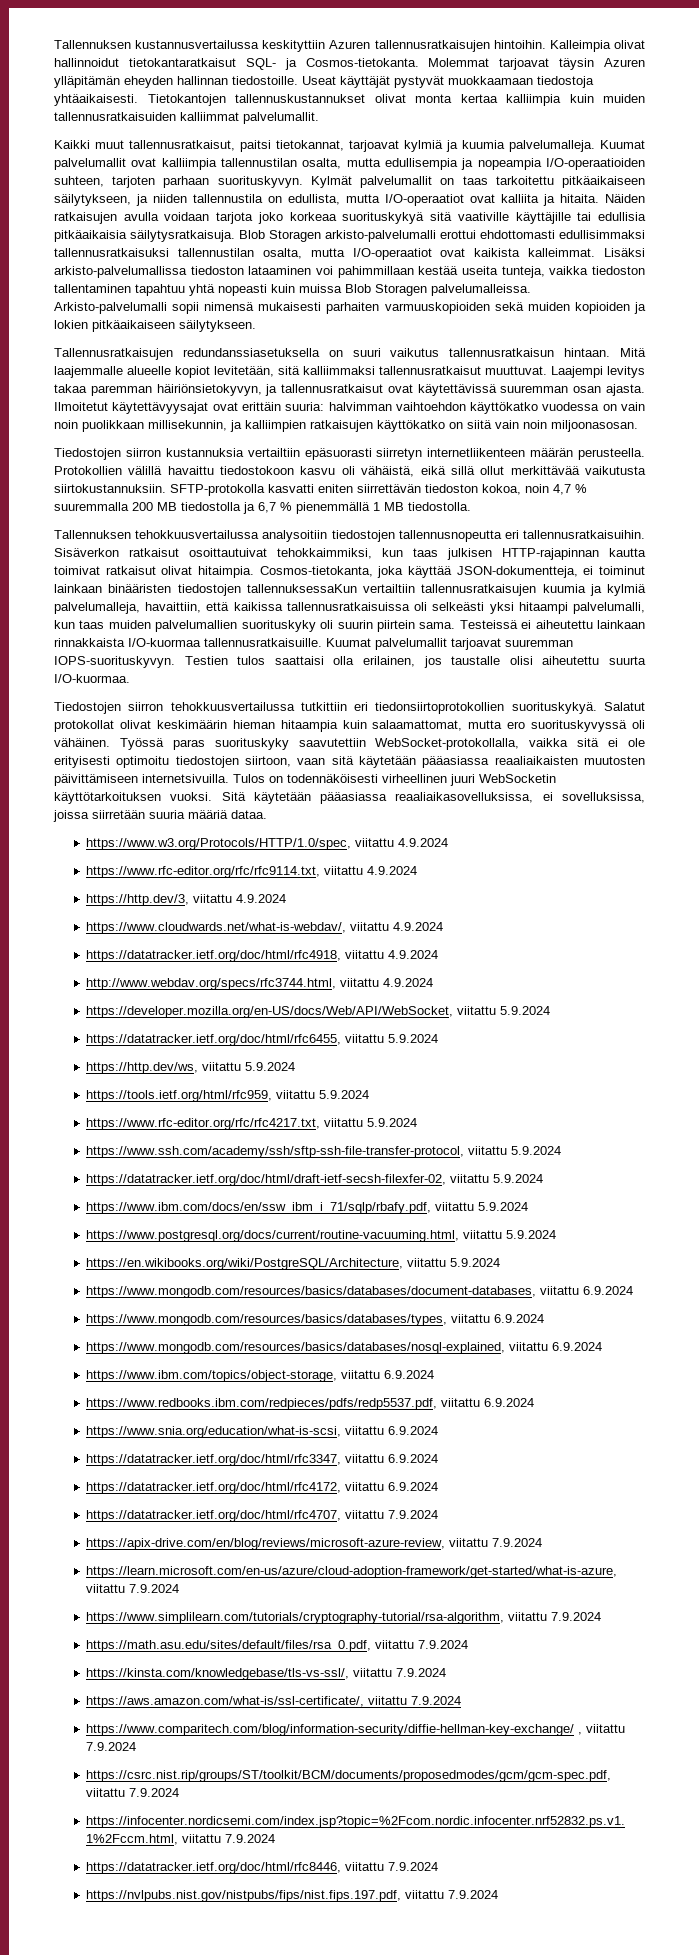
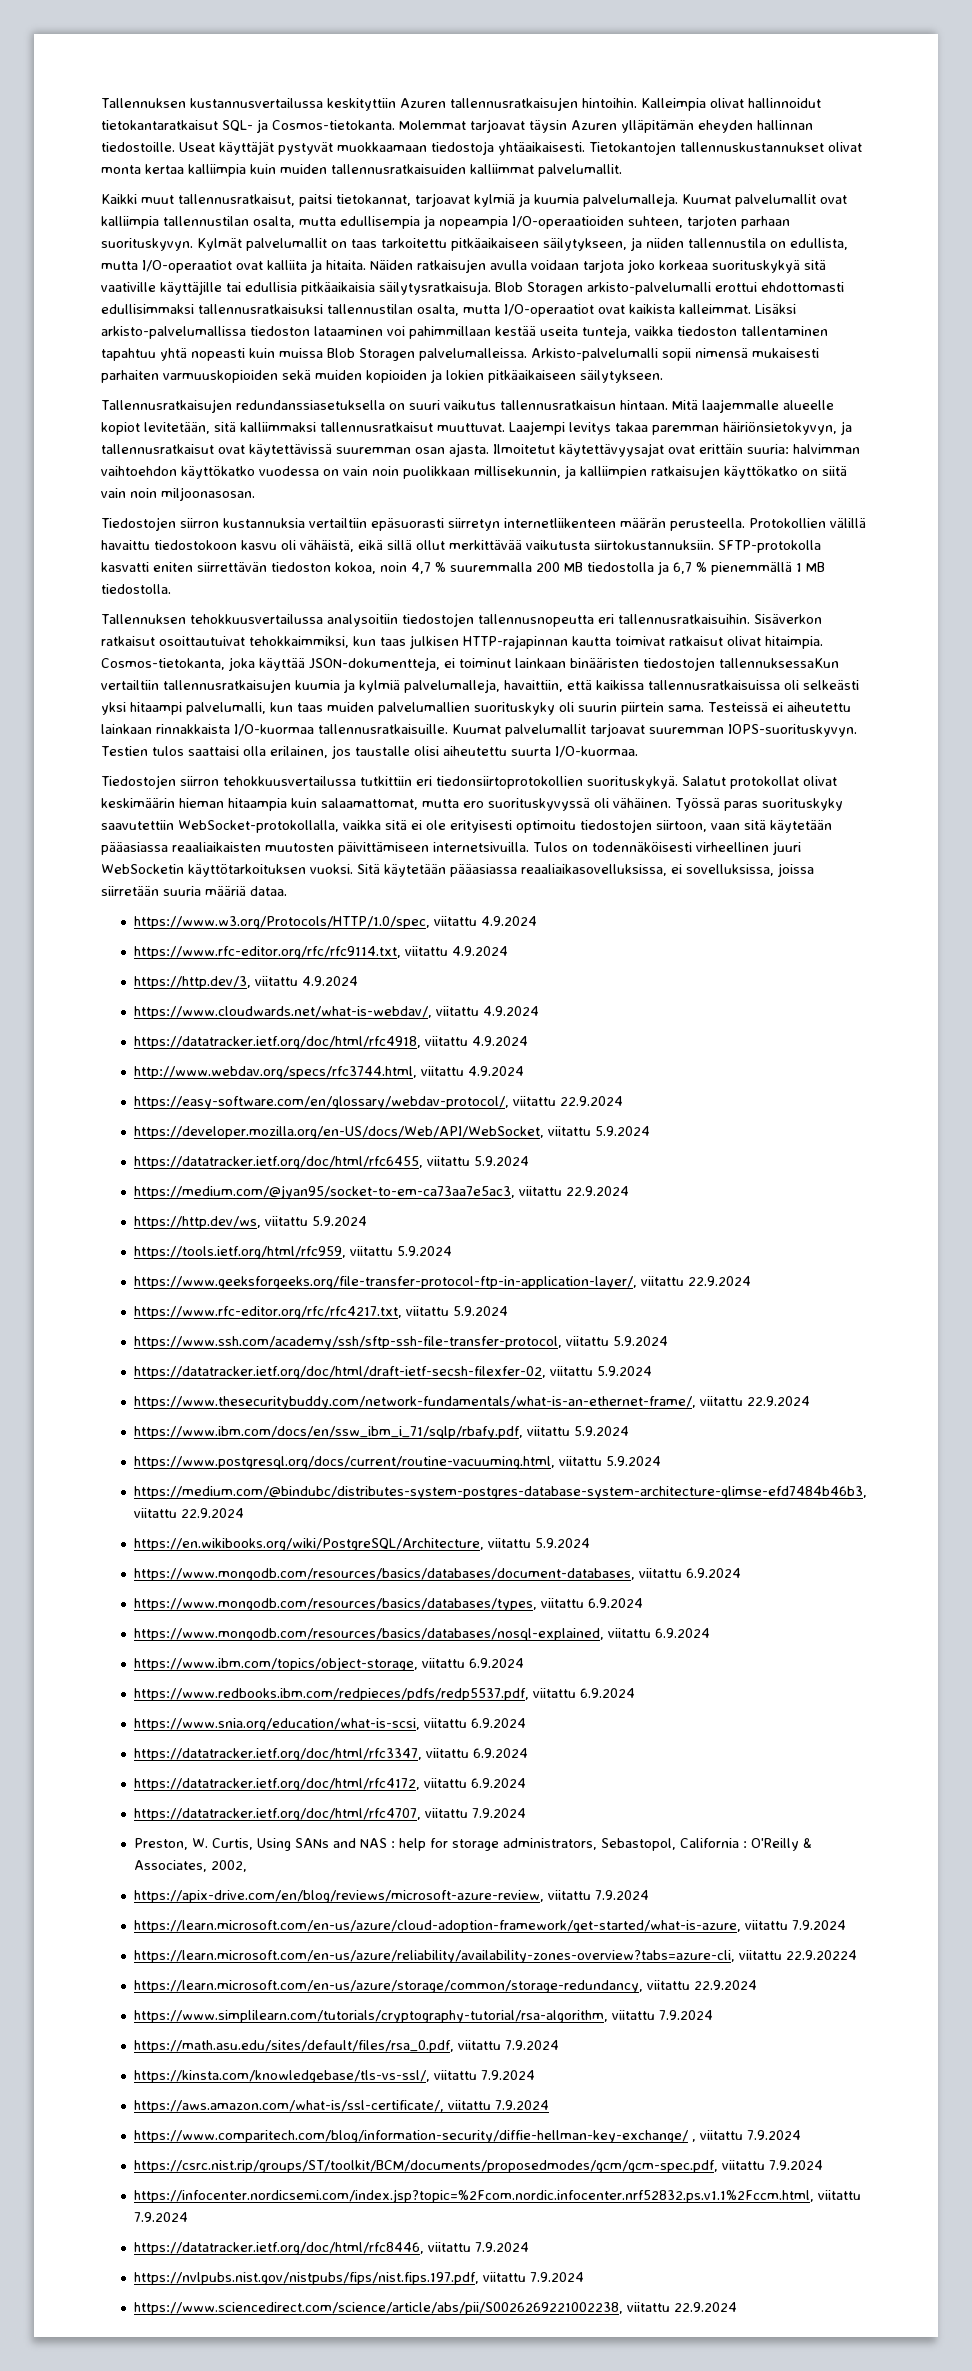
(433, 982) none -> [134,1096,624,1109] // https://easy-software.com/en/glossary/webdav-protocol/, viitattu 22.9.2024
(438, 1038) none -> [134,1185,630,1199] // https://medium.com/@jyan95/socket-to-em-ca73aa7e5ac3, viitattu 22.9.2024
(369, 1094) none -> [134,1276,752,1289] // https://www.geeksforgeeks.org/file-transfer-protocol-ftp-in-application-layer/, viitattu 22.9.2024
(543, 1178) none -> [134,1396,811,1409] // https://www.thesecuritybuddy.com/network-fundamentals/what-is-an-ethernet-frame/, viitattu 22.9.2024
(556, 1234) none -> [134,1486,868,1499] [134,1508,245,1518] // https://medium.com/@bindubc/distributes-system-postgres-database-system-architecture-glimse-efd7484b46b3, viitattu 22.9.2024
(438, 1514) none -> [134,1838,813,1851] [134,1860,248,1872] // Preston, W. Curtis, Using SANs and NAS : help for storage administrators, Sebastopol, California : O'Reilly & Associates, 2002,
(179, 1588) none -> [134,1950,858,1963] [134,1980,758,1993] // https://learn.microsoft.com/en-us/azure/reliability/availability-zones-overview?tabs=azure-cli, viitattu 22.9.20224 // https://learn.microsoft.com/en-us/azure/storage/common/storage-redundancy, viitattu 22.9.2024
(498, 1894) none -> [134,2302,738,2315] // https://www.sciencedirect.com/science/article/abs/pii/S0026269221002238, viitattu 22.9.2024

